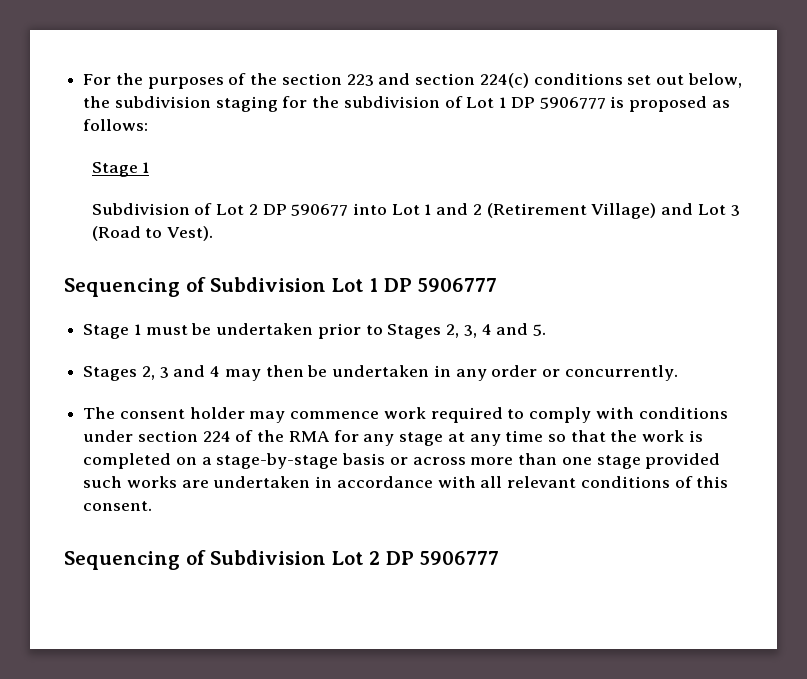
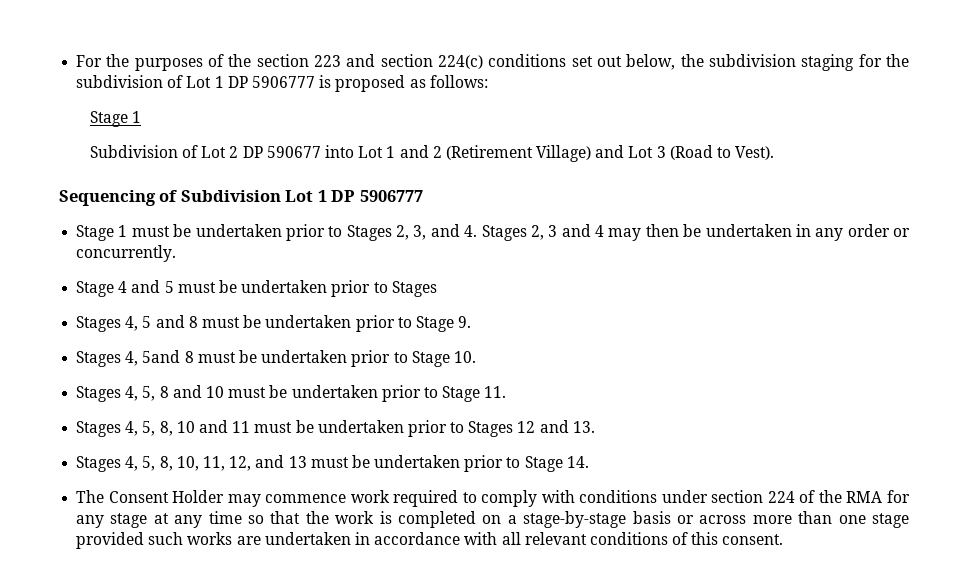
[481,323,546,336] 4 and 5. // -> [430,224,478,237] and 4.
(678, 373) none -> [76,280,437,297] [76,315,472,332] [76,350,476,367] [76,385,507,402] [76,420,595,437] [76,455,589,472] // Stage 4 and 5 must be undertaken prior to Stages // Stages 4, 5 and 8 must be undertaken prior to Stage 9. // Stages 4, 5and 8 must be undertaken prior to Stage 10. // Stages 4, 5, 8 and 10 must be undertaken prior to Stage 11. // Stages 4, 5, 8, 10 and 11 must be undertaken prior to Stages 12 and 13. // Stages 4, 5, 8, 10, 11, 12, and 13 must be undertaken prior to Stage 14.
[119,407,245,419] consent holder -> [108,490,225,503] Consent Holder
[64,550,500,570] // Sequencing of Subdivision Lot 2 DP 5906777 -> (784, 539) none

